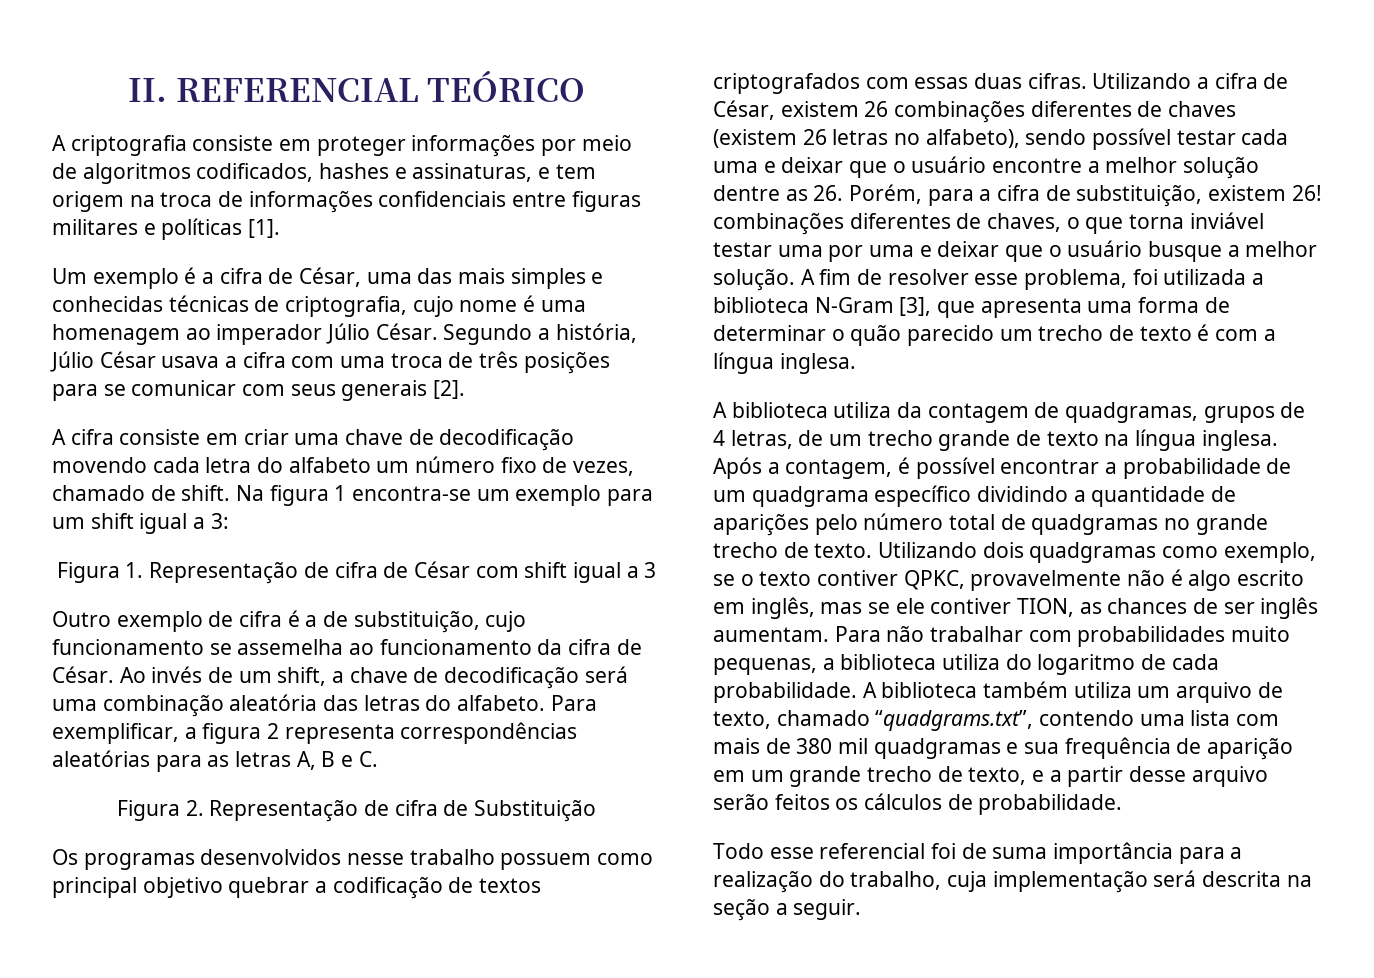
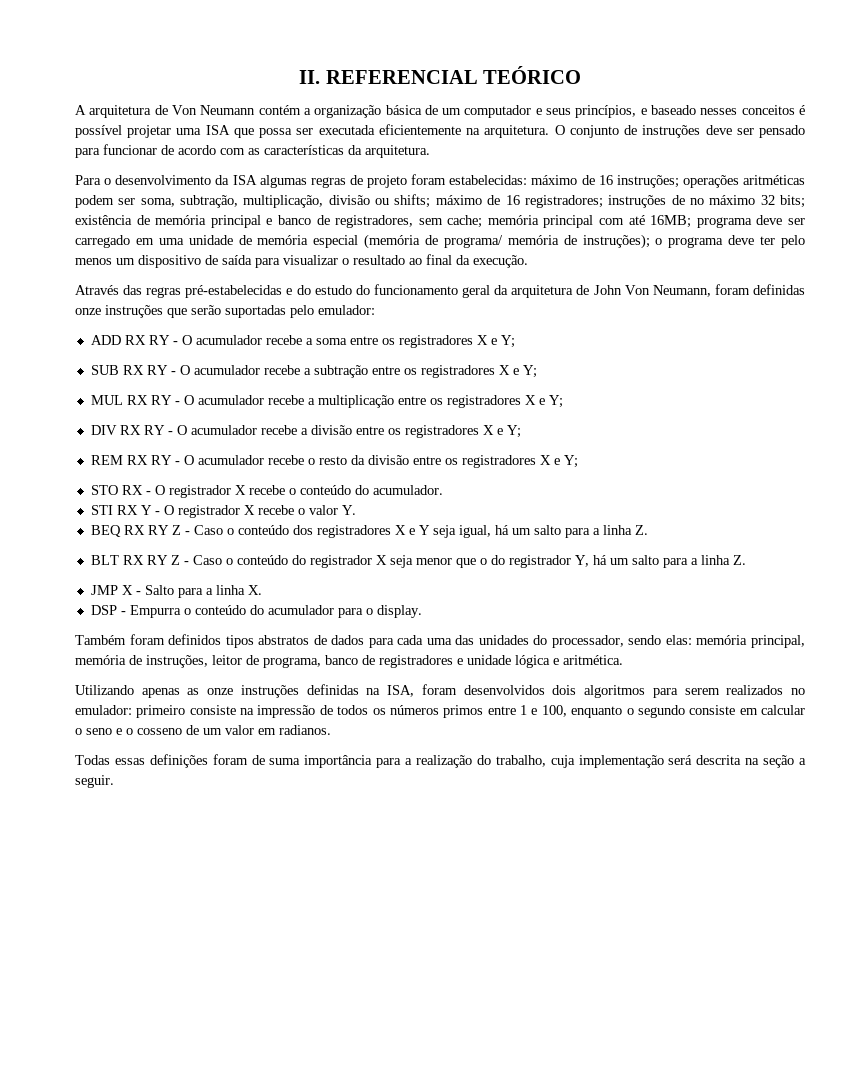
[70,135,632,157] [52,163,596,184] [52,191,641,213] [52,218,281,240] [52,267,604,289] [52,295,586,317] [52,323,637,345] [50,351,610,374] [52,380,466,401] [52,429,575,451] [52,456,635,476] [52,485,654,506] [52,513,229,534] [56,561,657,584] [52,610,527,633] [52,639,642,655] [52,666,628,689] [52,694,597,717] [52,722,578,744] [52,750,378,772] [116,800,597,822] [52,849,654,870] [52,877,542,899] [713,73,1289,94] [713,100,1237,123] [713,128,1289,150] [713,156,1260,179] [713,184,1322,207] [713,212,1264,235] [713,240,1318,262] [713,269,1265,291] [713,297,1230,318] [713,324,1276,346] [713,352,856,374] [713,402,1306,423] [713,429,1278,451] [713,457,1292,479] [713,485,1237,507] [713,513,1268,536] [713,542,1316,563] [713,569,1305,591] [713,597,1319,619] [713,626,1291,647] [713,654,1219,675] [713,681,1283,703] [713,710,1280,731] [713,737,1294,760] [713,766,1268,787] [713,793,1123,815] [713,843,957,859] criptografia consiste em proteger informações por meio de algoritmos codificados, hashes e assinaturas, e tem origem na troca de informações confidenciais entre figuras militares e políticas [1]. // Um exemplo é a cifra de César, uma das mais simples e conhecidas técnicas de criptografia, cujo nome é uma homenagem ao imperador Júlio César. Segundo a história, Júlio César usava a cifra com uma troca de três posições para se comunicar com seus generais [2]. // A cifra consiste em criar uma chave de decodificação movendo cada letra do alfabeto um número fixo de vezes, chamado de shift. Na figura 1 encontra-se um exemplo para um shift igual a 3: // Figura 1. Representação de cifra de César com shift igual a 3 // Outro exemplo de cifra é a de substituição, cujo funcionamento se assemelha ao funcionamento da cifra de César. Ao invés de um shift, a chave de decodificação será uma combinação aleatória das letras do alfabeto. Para exemplificar, a figura 2 representa correspondências aleatórias para as letras A, B e C. // Figura 2. Representação de cifra de Substituição // Os programas desenvolvidos nesse trabalho possuem como principal objetivo quebrar a codificação de textos criptografados com essas duas cifras. Utilizando a cifra de César, existem 26 combinações diferentes de chaves (existem 26 letras no alfabeto), sendo possível testar cada uma e deixar que o usuário encontre a melhor solução dentre as 26. Porém, para a cifra de substituição, existem 26! combinações diferentes de chaves, o que torna inviável testar uma por uma e deixar que o usuário busque a melhor solução. A fim de resolver esse problema, foi utilizada a biblioteca N-Gram [3], que apresenta uma forma de determinar o quão parecido um trecho de texto é com a língua inglesa. // A biblioteca utiliza da contagem de quadgramas, grupos de 4 letras, de um trecho grande de texto na língua inglesa. Após a contagem, é possível encontrar a probabilidade de um quadgrama específico dividindo a quantidade de aparições pelo número total de quadgramas no grande trecho de texto. Utilizando dois quadgramas como exemplo, se o texto contiver QPKC, provavelmente não é algo escrito em inglês, mas se ele contiver TION, as chances de ser inglês aumentam. Para não trabalhar com probabilidades muito pequenas, a biblioteca utiliza do logaritmo de cada probabilidade. A biblioteca também utiliza um arquivo de texto, chamado “quadgrams.txt”, contendo uma lista com mais de 380 mil quadgramas e sua frequência de aparição em um grande trecho de texto, e a partir desse arquivo serão feitos os cálculos de probabilidade. // Todo esse referencial foi -> [89,105,805,118] [75,124,806,138] [75,144,430,158] [75,174,805,188] [75,194,806,208] [75,215,806,228] [75,234,805,249] [75,254,528,268] [75,284,806,298] [75,305,375,318] [90,335,515,348] [90,365,537,378] [90,395,563,408] [90,425,521,438] [90,455,578,468] [90,485,443,498] [90,505,356,518] [90,525,648,538] [90,555,746,568] [90,585,262,598] [90,605,422,618] [75,634,805,648] [75,655,623,668] [75,684,806,698] [75,705,805,718] [75,725,331,735] [75,754,248,768] arquitetura de Von Neumann contém a organização básica de um computador e seus princípios, e baseado nesses conceitos é possível projetar uma ISA que possa ser executada eficientemente na arquitetura. O conjunto de instruções deve ser pensado para funcionar de acordo com as características da arquitetura. // Para o desenvolvimento da ISA algumas regras de projeto foram estabelecidas: máximo de 16 instruções; operações aritméticas podem ser soma, subtração, multiplicação, divisão ou shifts; máximo de 16 registradores; instruções de no máximo 32 bits; existência de memória principal e banco de registradores, sem cache; memória principal com até 16MB; programa deve ser carregado em uma unidade de memória especial (memória de programa/ memória de instruções); o programa deve ter pelo menos um dispositivo de saída para visualizar o resultado ao final da execução. // Através das regras pré-estabelecidas e do estudo do funcionamento geral da arquitetura de John Von Neumann, foram definidas onze instruções que serão suportadas pelo emulador: // ADD RX RY - O acumulador recebe a soma entre os registradores X e Y; // SUB RX RY - O acumulador recebe a subtração entre os registradores X e Y; // MUL RX RY - O acumulador recebe a multiplicação entre os registradores X e Y; // DIV RX RY - O acumulador recebe a divisão entre os registradores X e Y; // REM RX RY - O acumulador recebe o resto da divisão entre os registradores X e Y; // STO RX - O registrador X recebe o conteúdo do acumulador. // STI RX Y - O registrador X recebe o valor Y. // BEQ RX RY Z - Caso o conteúdo dos registradores X e Y seja igual, há um salto para a linha Z. // BLT RX RY Z - Caso o conteúdo do registrador X seja menor que o do registrador Y, há um salto para a linha Z. // JMP X - Salto para a linha X. // DSP - Empurra o conteúdo do acumulador para o display. // Também foram definidos tipos abstratos de dados para cada uma das unidades do processador, sendo elas: memória principal, memória de instruções, leitor de programa, banco de registradores e unidade lógica e aritmética. // Utilizando apenas as onze instruções definidas na ISA, foram desenvolvidos dois algoritmos para serem realizados no emulador: primeiro consiste na impressão de todos os números primos entre 1 e 100, enquanto o segundo consiste em calcular o seno e o cosseno de um valor em radianos. // Todas essas definições foram

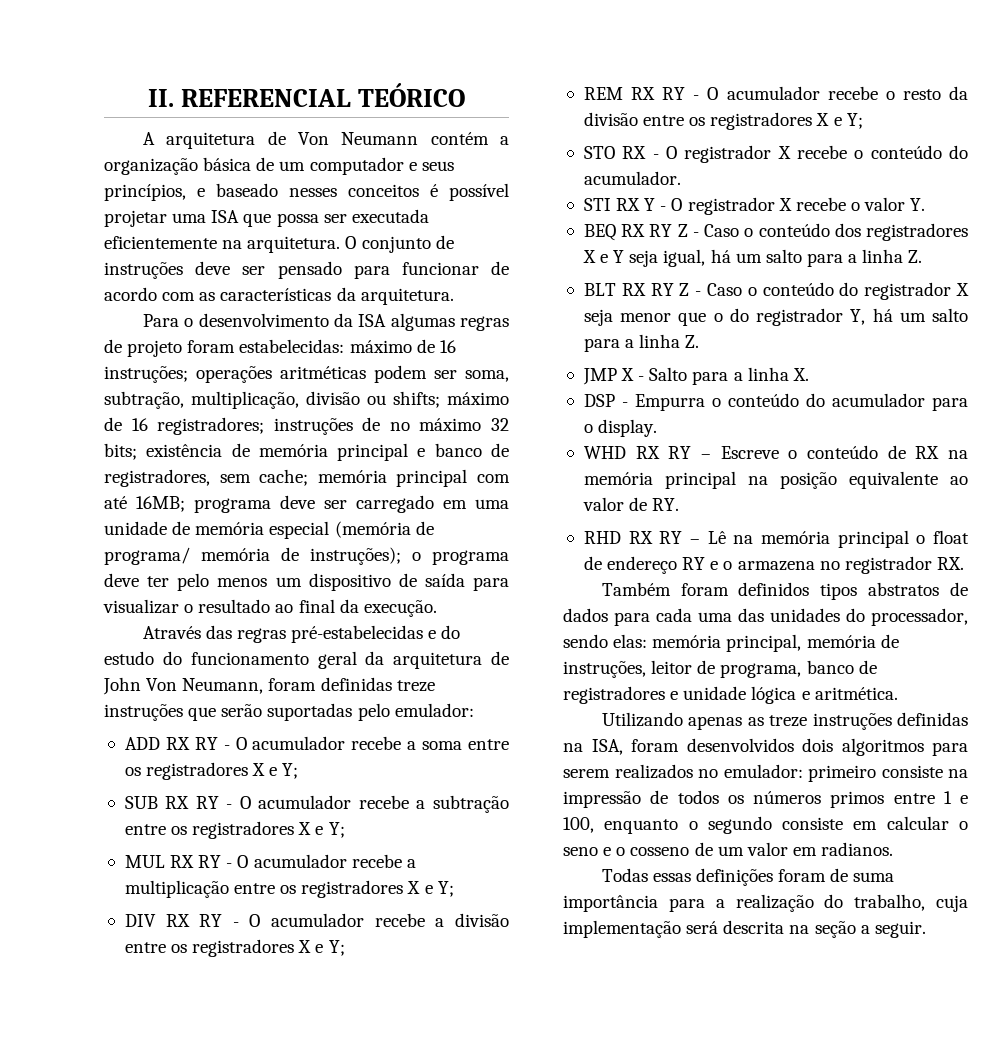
[75,308,101,315] onze -> [396,680,435,692] treze
(422, 611) none -> [583,445,969,459] [583,471,968,489] [582,497,680,511] [583,530,970,548] [583,556,964,574] // WHD RX RY – Escreve o conteúdo de RX na memória principal na posição equivalente ao valor de RY. // RHD RX RY – Lê na memória principal o float de endereço RY e o armazena no registrador RX.
[207,688,234,695] onze -> [769,715,808,727] treze

